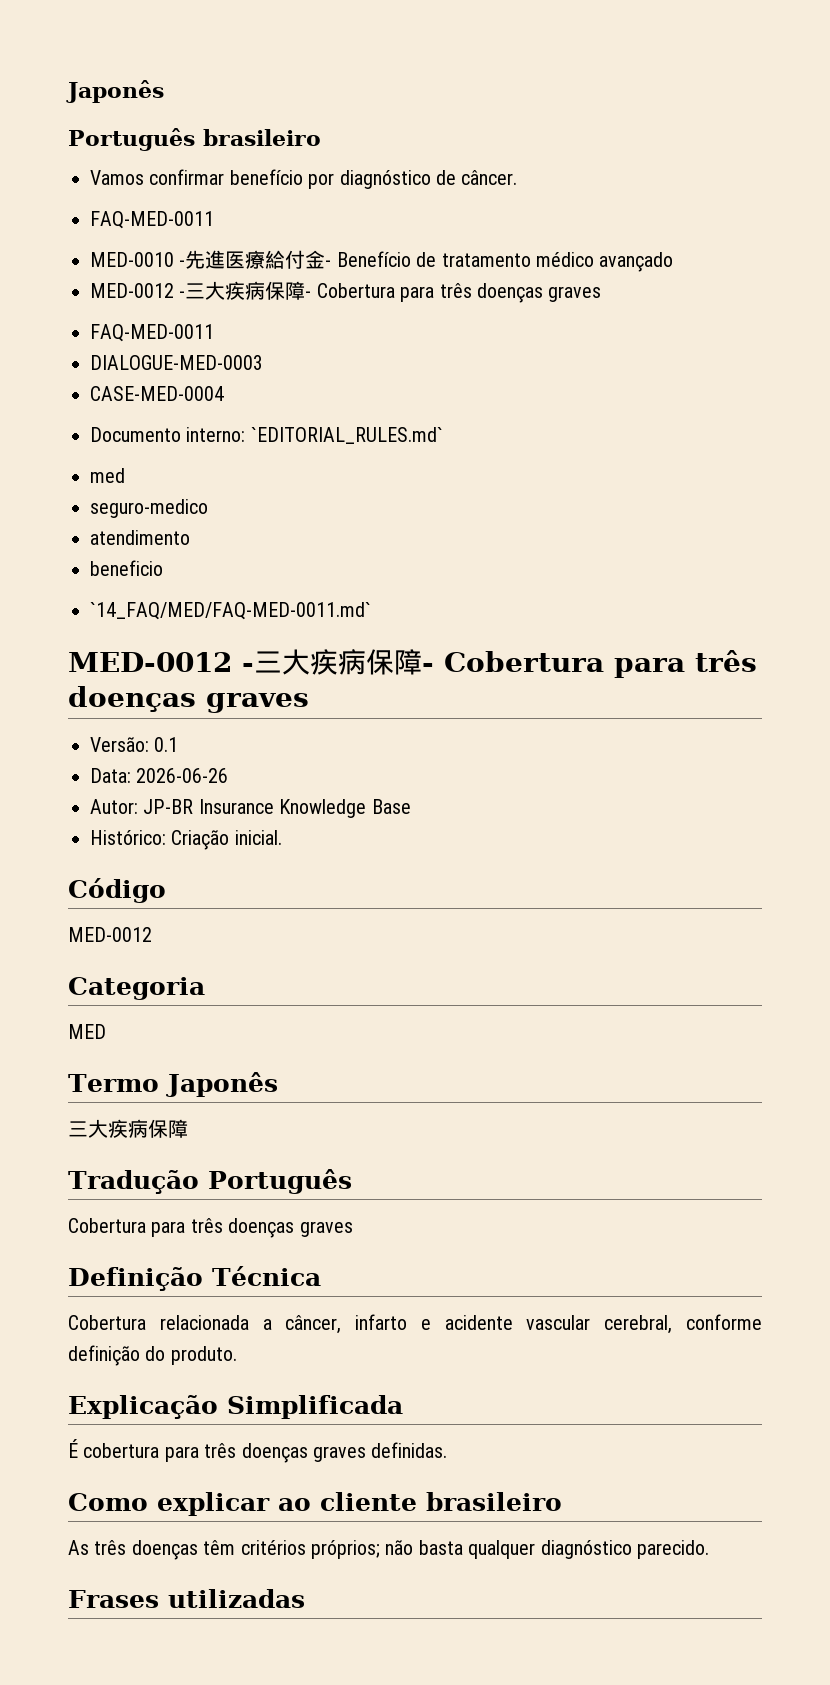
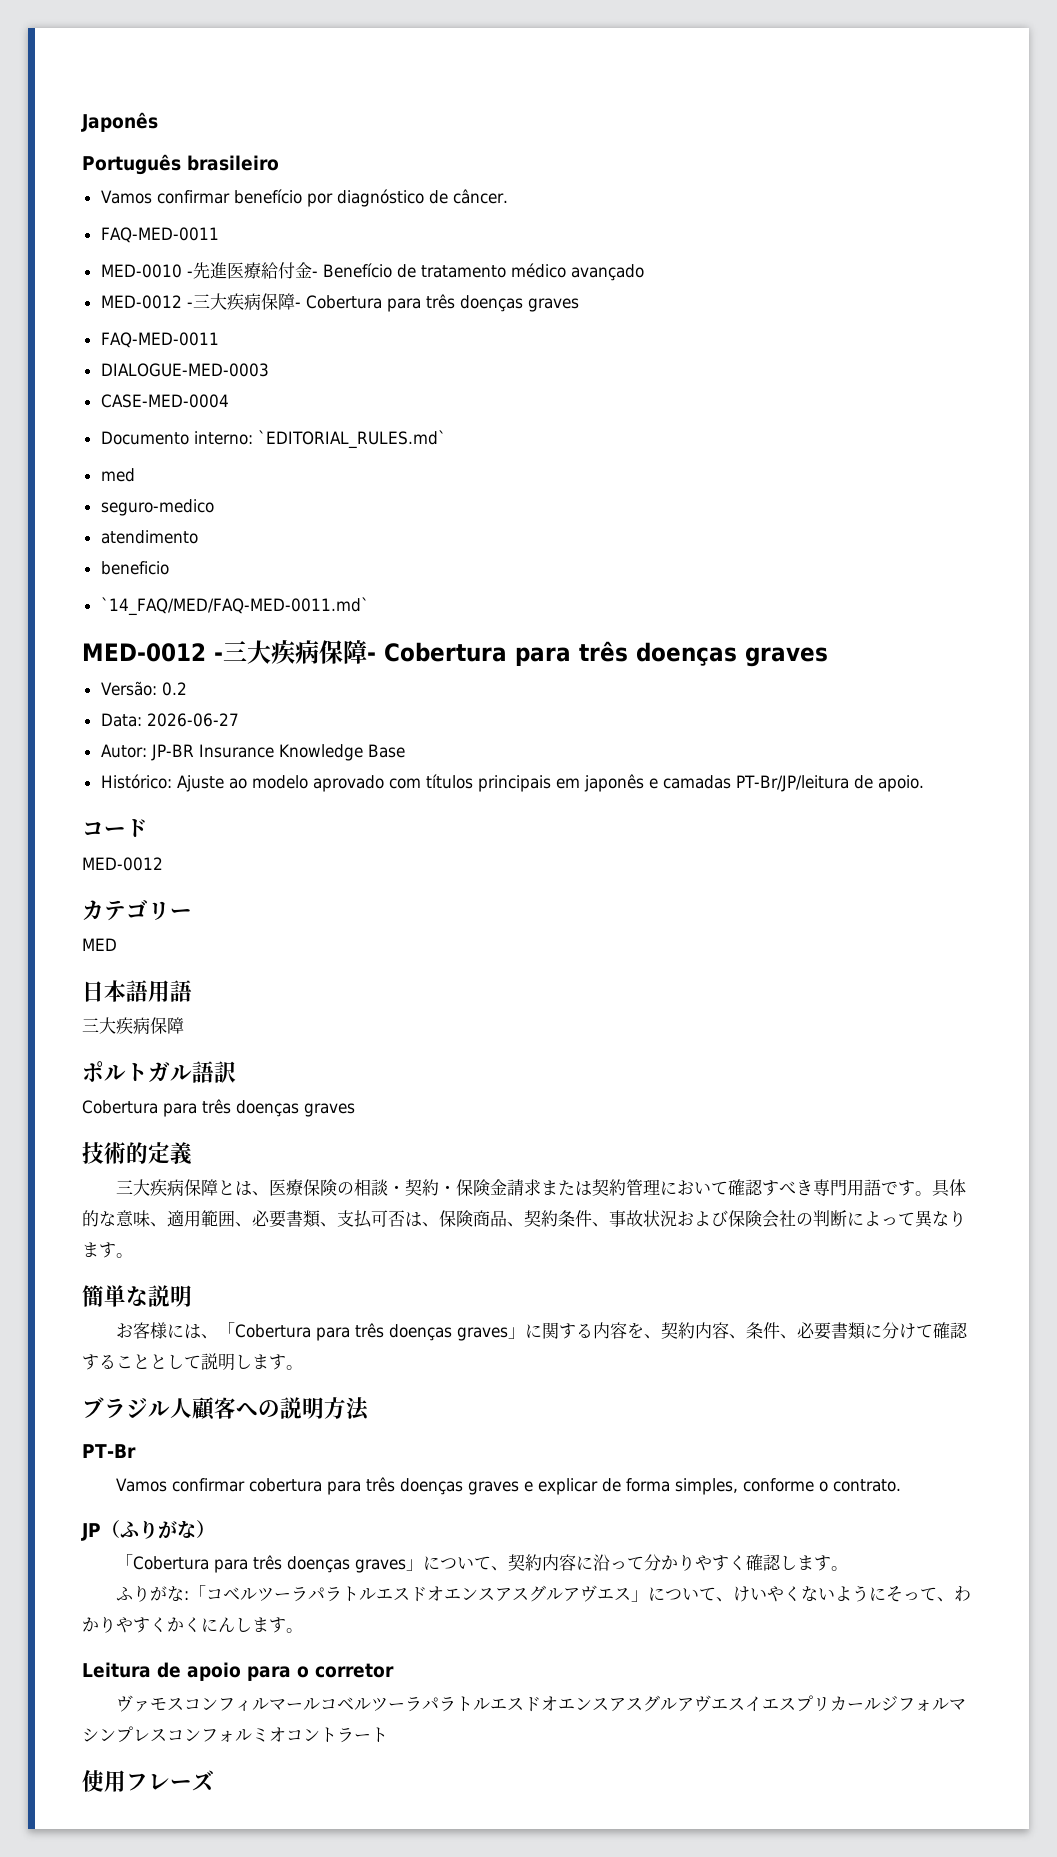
[154,737,179,752] 0.1 -> [161,682,187,696] 0.2
[136,768,229,783] 2026-06-26 -> [146,713,239,727] 2026-06-27
[171,830,282,850] [68,878,166,903] Criação inicial. // Código -> [176,774,924,792] [82,819,148,838] Ajuste ao modelo aprovado com títulos principais em japonês e camadas PT-Br/JP/leitura de apoio. // コード
[68,977,205,1000] Categoria -> [82,899,192,921] カテゴリー
[68,1072,278,1097] Termo Japonês -> [82,980,192,1002] 日本語用語
[68,1169,352,1194] [68,1218,353,1238] [68,1266,321,1291] [68,1314,762,1334] [68,1345,237,1366] [68,1395,403,1419] [68,1439,78,1458] Tradução Português // Cobertura para três doenças graves // Definição Técnica // Cobertura relacionada a câncer, infarto e acidente vascular cerebral, conforme definição do produto. // Explicação Simplificada // É -> [82,1061,236,1083] [82,1099,355,1117] [82,1142,192,1164] [116,1179,967,1197] [82,1210,966,1228] [82,1242,133,1258] [82,1285,192,1307] [116,1322,969,1341] [82,1353,303,1371] [82,1397,370,1421] [82,1444,136,1458] [116,1478,246,1492] ポルトガル語訳 // Cobertura para três doenças graves // 技術的定義 // 三大疾病保障とは、医療保険の相談・契約・保険金請求または契約管理において確認すべき専門用語です。具体的な意味、適用範囲、必要書類、支払可否は、保険商品、契約条件、事故状況および保険会社の判断によって異なります。 // 簡単な説明 // お客様には、「Cobertura para três doenças graves」に関する内容を、契約内容、条件、必要書類に分けて確認することとして説明します。 // ブラジル人顧客への説明方法 // PT-Br // Vamos confirmar
[371,1442,448,1458] [68,1492,562,1516] [68,1540,709,1560] [68,1589,305,1608] definidas. // Como explicar ao cliente brasileiro // As três doenças têm critérios próprios; não basta qualquer diagnóstico parecido. // Frases utilizadas -> [524,1478,902,1495] [81,1520,215,1541] [116,1554,849,1573] [116,1585,972,1602] [82,1616,303,1633] [82,1662,394,1681] [116,1695,967,1712] [82,1726,388,1743] [82,1770,214,1792] e explicar de forma simples, conforme o contrato. // JP（ふりがな） // 「Cobertura para três doenças graves」について、契約内容に沿って分かりやすく確認します。 // ふりがな:「コベルツーラパラトルエスドオエンスアスグルアヴエス」について、けいやくないようにそって、わかりやすくかくにんします。 // Leitura de apoio para o corretor // ヴァモスコンフィルマールコベルツーラパラトルエスドオエンスアスグルアヴエスイエスプリカールジフォルマシンプレスコンフォルミオコントラート // 使用フレーズ

